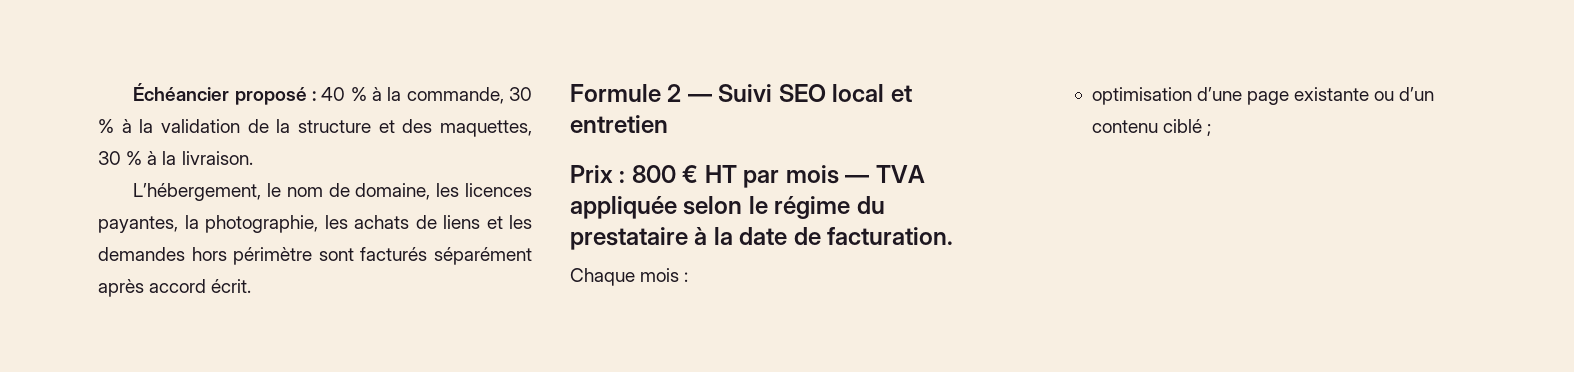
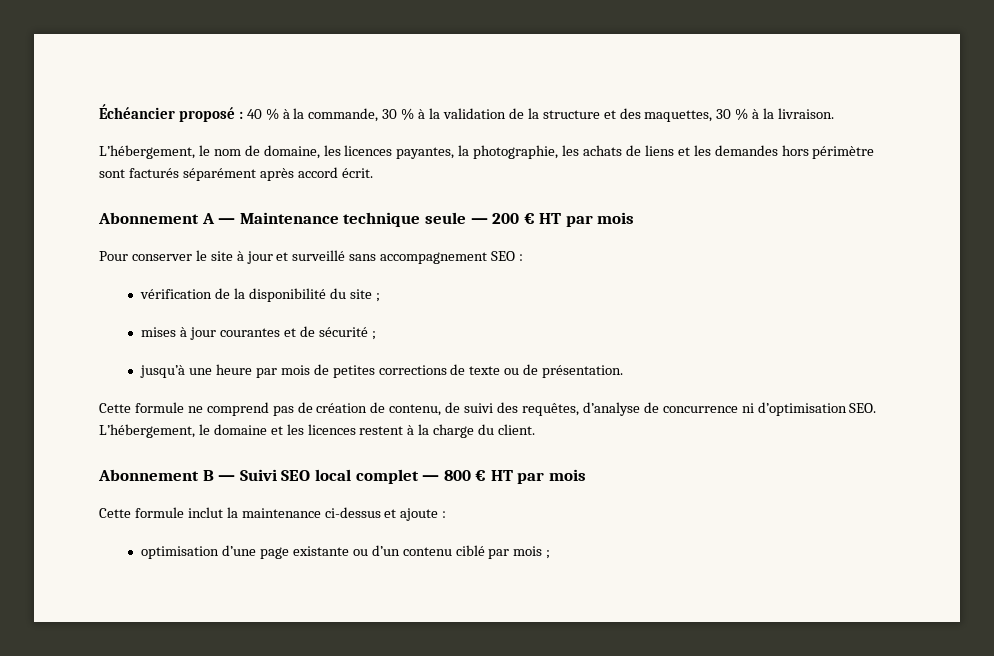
[570,84,912,102] [570,115,668,133] [570,165,626,183] Formule 2 — Suivi SEO local et entretien // Prix : -> [98,212,635,227] [99,250,524,264] [140,288,380,302] [141,326,376,340] [140,364,624,378] [99,402,877,416] [99,424,536,438] [98,469,440,484] Abonnement A — Maintenance technique seule — 200 € HT par mois // Pour conserver le site à jour et surveillé sans accompagnement SEO : // vérification de la disponibilité du site ; // mises à jour courantes et de sécurité ; // jusqu’à une heure par mois de petites corrections de texte ou de présentation. // Cette formule ne comprend pas de création de contenu, de suivi des requêtes, d’analyse de concurrence ni d’optimisation SEO. L’hébergement, le domaine et les licences restent à la charge du client. // Abonnement B — Suivi SEO local complet —
[845,165,925,183] [570,196,885,219] [570,227,954,250] [570,268,680,286] — TVA appliquée selon le régime du prestataire à la date de facturation. // Chaque mois -> [99,507,439,521] // Cette formule inclut la maintenance ci-dessus et ajoute
(1202, 126) none -> [488,546,543,559] par mois

